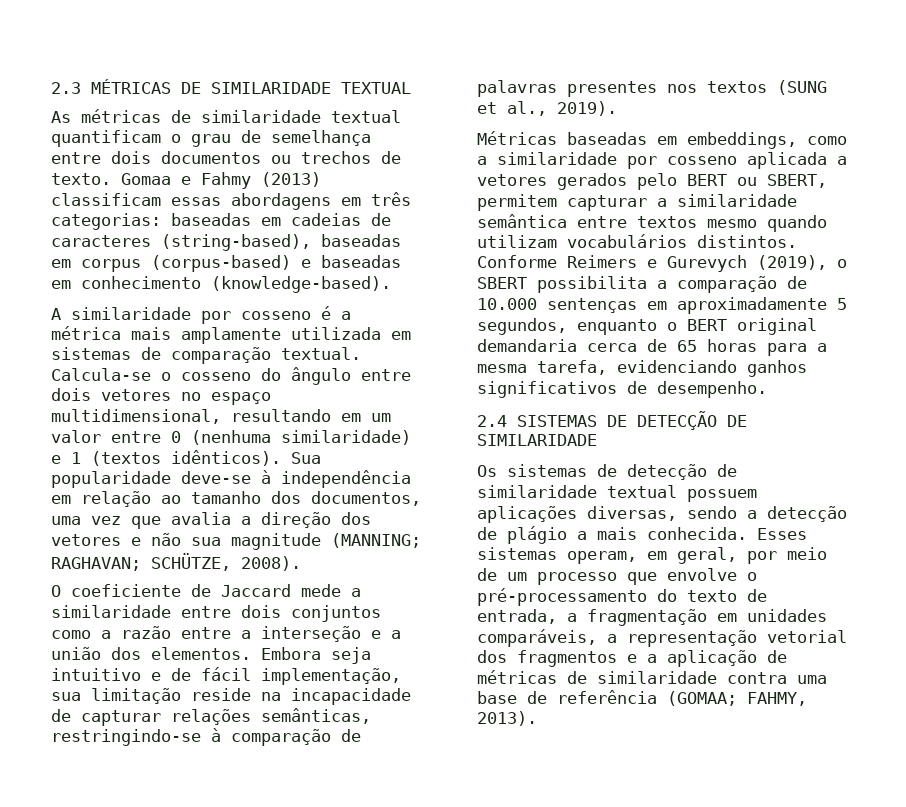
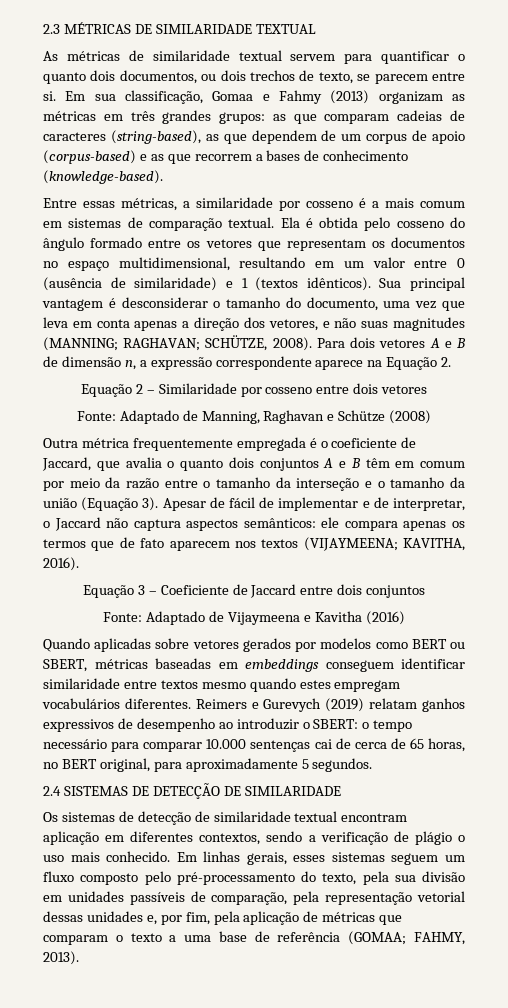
[51,130,371,147] [51,151,401,164] [51,172,321,189] [51,192,411,210] [51,213,391,230] [51,234,401,251] [51,255,401,272] [51,276,391,293] [51,308,61,320] quantificam o grau de semelhança entre dois documentos ou trechos de texto. Gomaa e Fahmy (2013) classificam essas abordagens em três categorias: baseadas em cadeias de caracteres (string-based), baseadas em corpus (corpus-based) e baseadas em conhecimento (knowledge-based). // A -> [290,51,465,64] [43,70,465,84] [43,90,465,104] [43,110,465,124] [43,130,466,144] [43,150,409,164] [43,170,163,184] [43,198,190,211] servem para quantificar o quanto dois documentos, ou dois trechos de texto, se parecem entre si. Em sua classificação, Gomaa e Fahmy (2013) organizam as métricas em três grandes grupos: as que comparam cadeias de caracteres (string-based), as que dependem de um corpus de apoio (corpus-based) e as que recorrem a bases de conhecimento (knowledge-based). // Entre essas métricas, a
[51,326,381,344] métrica mais amplamente utilizada -> [385,198,465,208] mais comum
[51,367,411,385] [51,388,171,401] Calcula-se o cosseno do ângulo entre dois vetores -> [280,217,466,231] [43,237,465,251] Ela é obtida pelo cosseno do ângulo formado entre os vetores que representam os documentos
[191,430,271,445] (nenhuma -> [43,277,126,291] (ausência de
[51,470,411,488] [51,491,421,507] [51,512,231,529] popularidade deve-se à independência em relação ao tamanho dos documentos, uma vez que avalia -> [410,277,465,291] [42,297,465,311] [43,317,178,331] principal vantagem é desconsiderar o tamanho do documento, uma vez que leva em conta apenas
[51,534,121,546] vetores -> [268,319,318,331] vetores,
[191,533,321,550] sua magnitude -> [361,317,465,331] suas magnitudes
[51,584,361,597] [51,605,381,622] [51,626,401,642] [51,647,371,664] [51,667,401,685] [51,688,411,705] [51,708,371,726] [51,728,361,746] [477,80,827,97] [477,101,617,116] [477,131,847,149] [477,152,847,169] [477,173,827,190] [477,194,797,211] [477,214,827,232] [477,234,797,248] [477,255,847,272] [477,276,807,293] [477,297,847,314] [477,318,817,335] [477,339,827,356] [477,360,807,377] [477,381,767,398] // O coeficiente de Jaccard mede a similaridade entre dois conjuntos como a razão entre a interseção e a união dos elementos. Embora seja intuitivo e de fácil implementação, sua limitação reside na incapacidade de capturar relações semânticas, restringindo-se à comparação de palavras presentes nos textos (SUNG et al., 2019). // Métricas baseadas em embeddings, como a similaridade por cosseno aplicada a vetores gerados pelo BERT ou SBERT, permitem capturar a similaridade semântica entre textos mesmo quando utilizam vocabulários distintos. Conforme Reimers e Gurevych (2019), o SBERT possibilita a comparação de 10.000 sentenças em aproximadamente 5 segundos, enquanto o BERT original demandaria cerca de 65 horas para a mesma tarefa, evidenciando ganhos significativos de desempenho. -> [316,337,467,348] [43,356,452,370] [80,383,428,397] [76,410,432,424] [43,437,417,451] [42,457,465,471] [43,477,466,491] [43,497,465,511] [43,517,465,531] [43,537,465,551] [43,557,79,571] [82,584,426,598] [103,611,405,625] [43,638,466,652] [43,658,465,672] [43,678,401,692] [42,698,466,712] [43,718,413,732] [43,738,466,752] [43,758,373,772] Para dois vetores A e B de dimensão n, a expressão correspondente aparece na Equação 2. // Equação 2 – Similaridade por cosseno entre dois vetores // Fonte: Adaptado de Manning, Raghavan e Schütze (2008) // Outra métrica frequentemente empregada é o coeficiente de Jaccard, que avalia o quanto dois conjuntos A e B têm em comum por meio da razão entre o tamanho da interseção e o tamanho da união (Equação 3). Apesar de fácil de implementar e de interpretar, o Jaccard não captura aspectos semânticos: ele compara apenas os termos que de fato aparecem nos textos (VIJAYMEENA; KAVITHA, 2016). // Equação 3 – Coeficiente de Jaccard entre dois conjuntos // Fonte: Adaptado de Vijaymeena e Kavitha (2016) // Quando aplicadas sobre vetores gerados por modelos como BERT ou SBERT, métricas baseadas em embeddings conseguem identificar similaridade entre textos mesmo quando estes empregam vocabulários diferentes. Reimers e Gurevych (2019) relatam ganhos expressivos de desempenho ao introduzir o SBERT: o tempo necessário para comparar 10.000 sentenças cai de cerca de 65 horas, no BERT original, para aproximadamente 5 segundos.
[687,489,757,502] [477,506,677,523] possuem aplicações diversas, -> [341,813,408,822] [43,831,261,845] encontram aplicação em diferentes contextos,
[767,506,847,522] detecção -> [320,832,388,845] verificação
[577,527,807,540] [477,547,827,564] [477,568,757,585] [477,588,767,606] [477,609,827,626] [477,629,847,647] [477,650,787,667] [477,670,787,684] a mais conhecida. Esses sistemas operam, em geral, por meio de um processo que envolve o pré-processamento do texto de entrada, a fragmentação em unidades comparáveis, a representação vetorial dos fragmentos e a aplicação de métricas de similaridade contra -> [457,835,465,842] [43,851,465,865] [43,871,465,885] [43,891,465,905] [43,911,403,925] [43,933,177,945] o uso mais conhecido. Em linhas gerais, esses sistemas seguem um fluxo composto pelo pré-processamento do texto, pela sua divisão em unidades passíveis de comparação, pela representação vetorial dessas unidades e, por fim, pela aplicação de métricas que comparam o texto a

